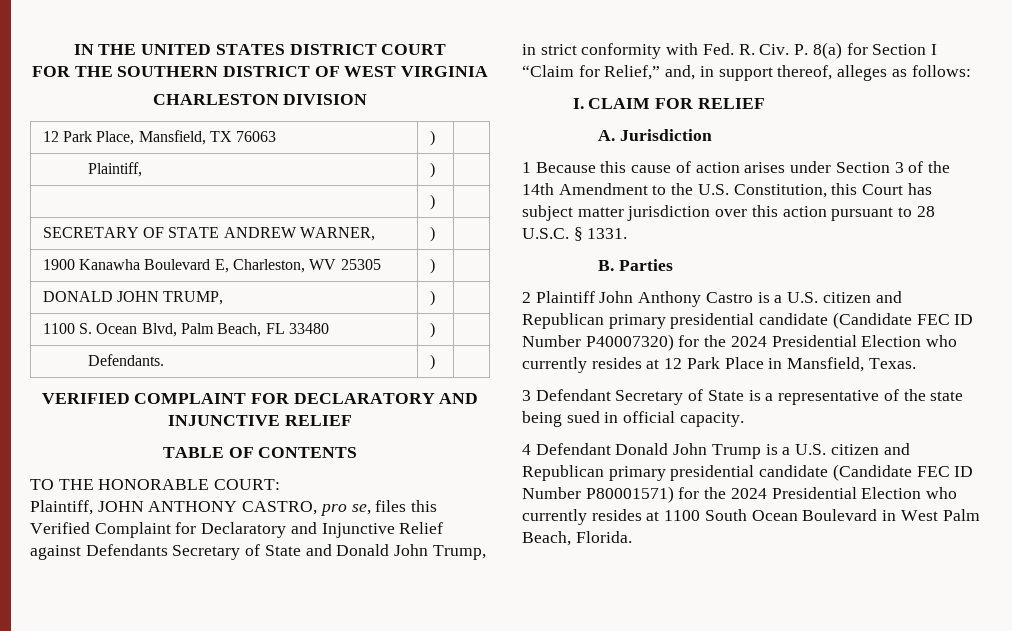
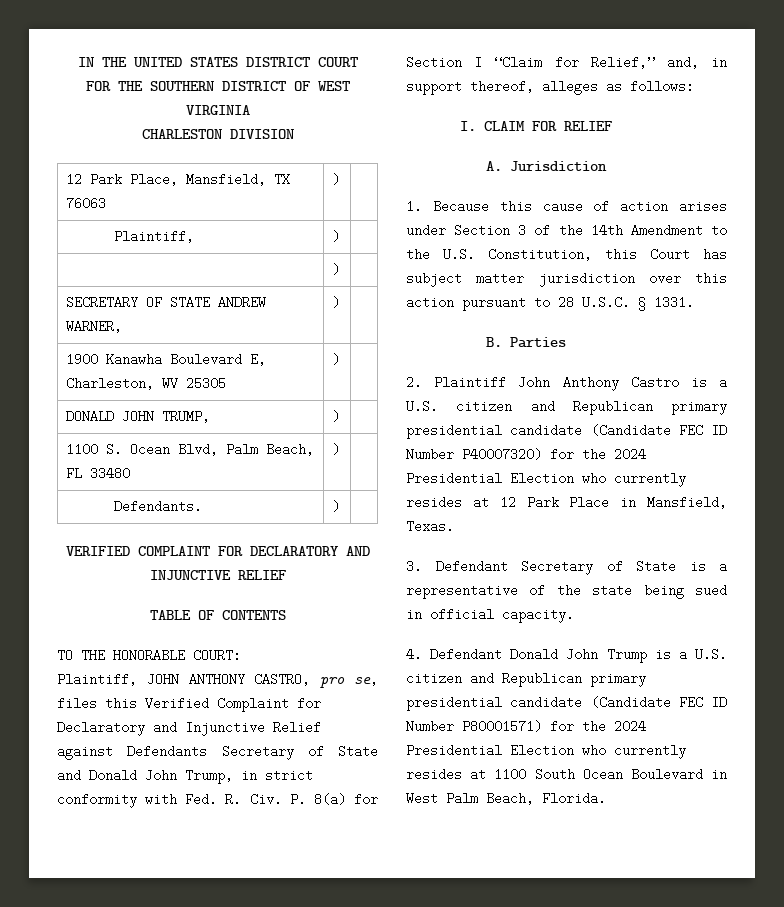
[522,162,531,173] 1 -> [406,200,422,213] 1.
[522,292,531,303] 2 -> [406,376,422,389] 2.
[522,390,531,401] 3 -> [406,560,422,573] 3.
[522,444,531,455] 4 -> [406,648,422,661] 4.

